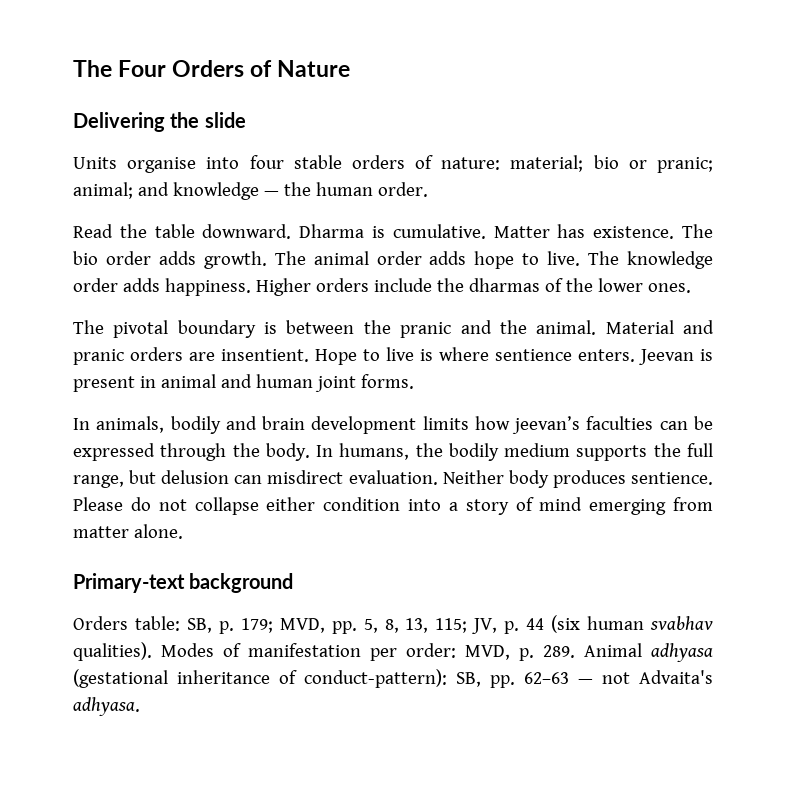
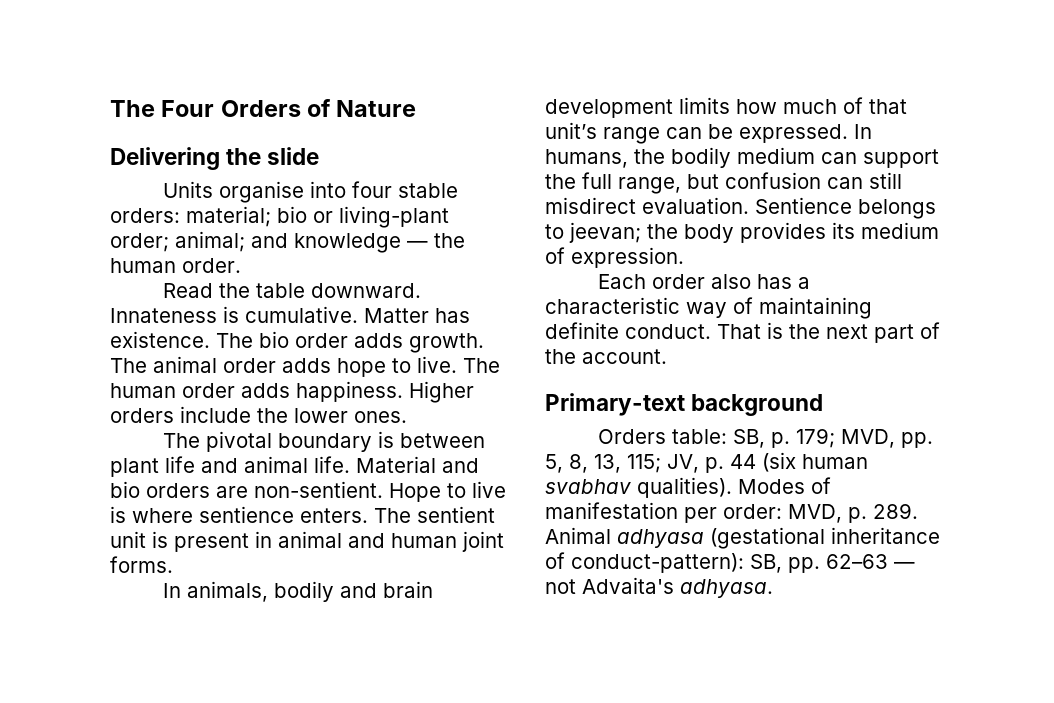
[351,155,501,170] orders of nature: -> [110,208,180,223] orders:
[656,157,713,173] pranic; -> [339,206,449,228] [110,233,169,252] living-plant order;
[299,224,365,238] Dharma -> [110,308,217,323] Innateness
[627,251,714,269] knowledge -> [110,383,176,398] human
[468,278,593,292] dharmas of the -> (288, 415) none
[363,320,597,338] the pranic and the animal. -> [110,456,350,477] plant life and animal life.
[73,349,124,365] pranic -> [110,481,140,498] bio
[221,349,309,362] insentient. -> [254,481,383,498] non-sentient.
[639,349,694,365] Jeevan -> [374,506,495,523] [110,531,146,548] The sentient unit
[512,416,713,434] [73,443,310,461] jeevan’s faculties can be expressed through the body. -> [783,97,907,114] [545,122,848,144] much of that unit’s range can be expressed.
[576,445,648,461] supports -> [821,149,939,168] can support
[161,470,713,488] [73,497,713,515] [73,524,183,539] delusion can misdirect evaluation. Neither body produces sentience. Please do not collapse either condition into a story of mind emerging from matter alone. -> [725,172,902,189] [545,197,936,219] [545,222,939,243] [545,247,684,268] [597,274,810,289] [545,297,872,319] [545,322,940,343] [545,349,667,364] confusion can still misdirect evaluation. Sentience belongs to jeevan; the body provides its medium of expression. // Each order also has a characteristic way of maintaining definite conduct. That is the next part of the account.

